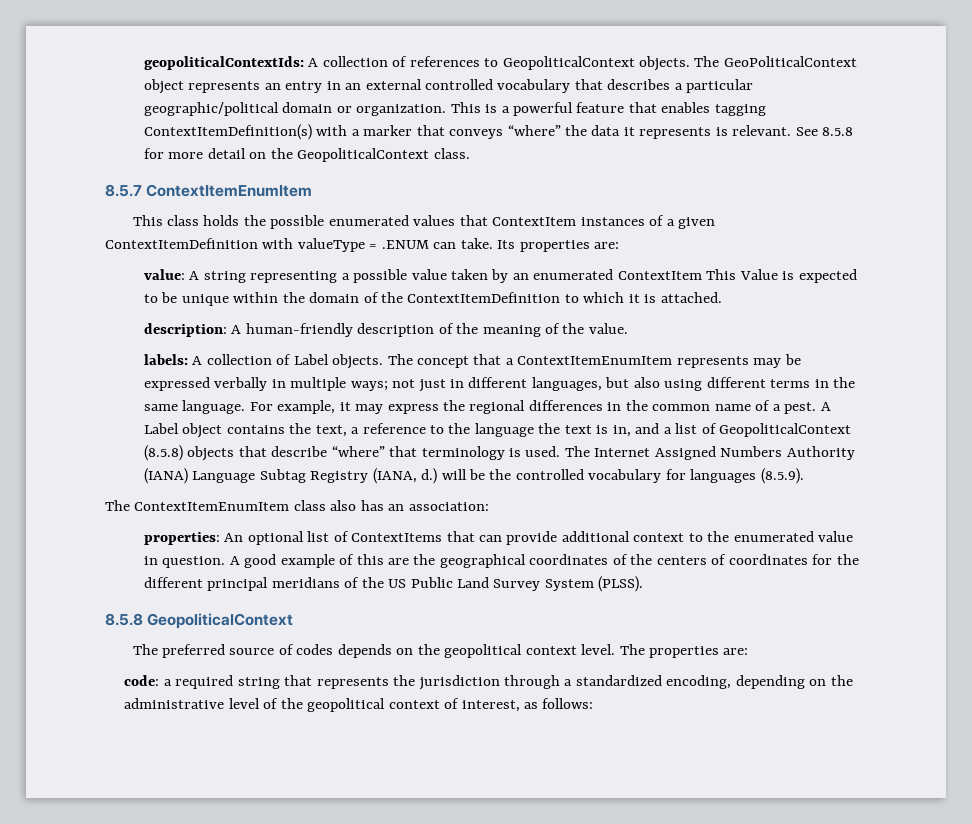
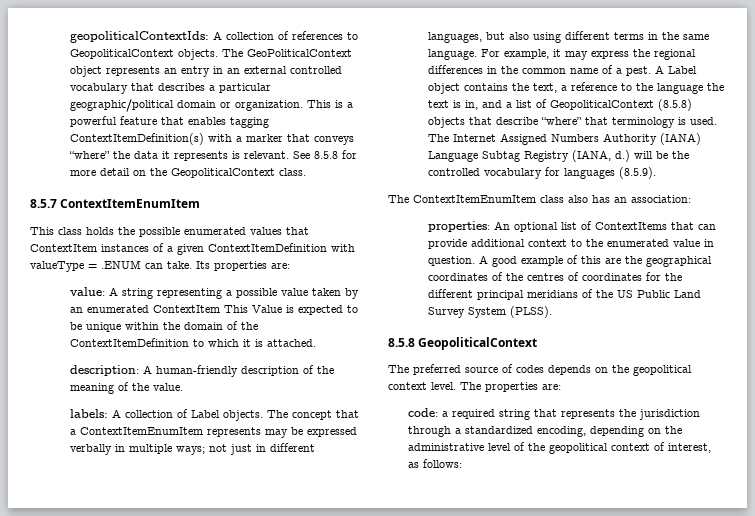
[656,556,707,565] centers -> [527,273,565,281] centres

